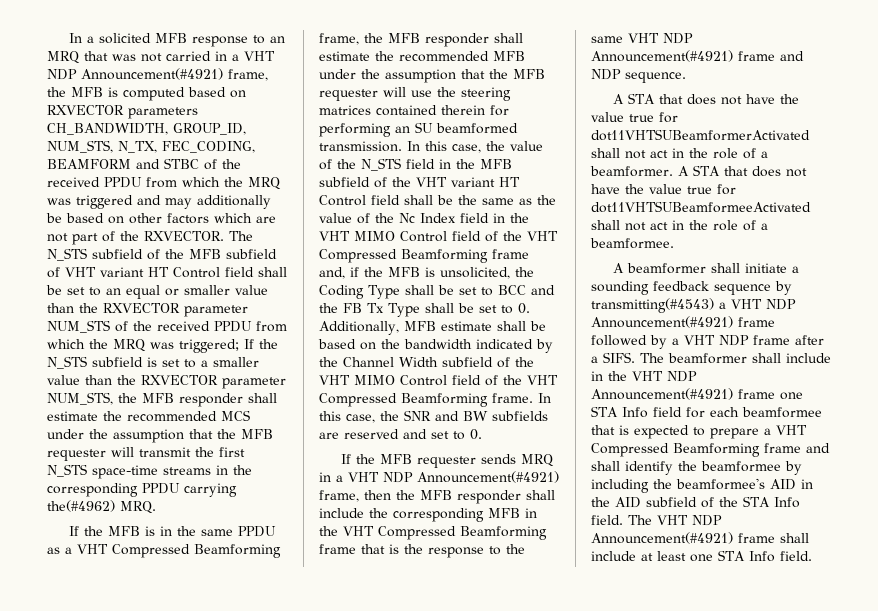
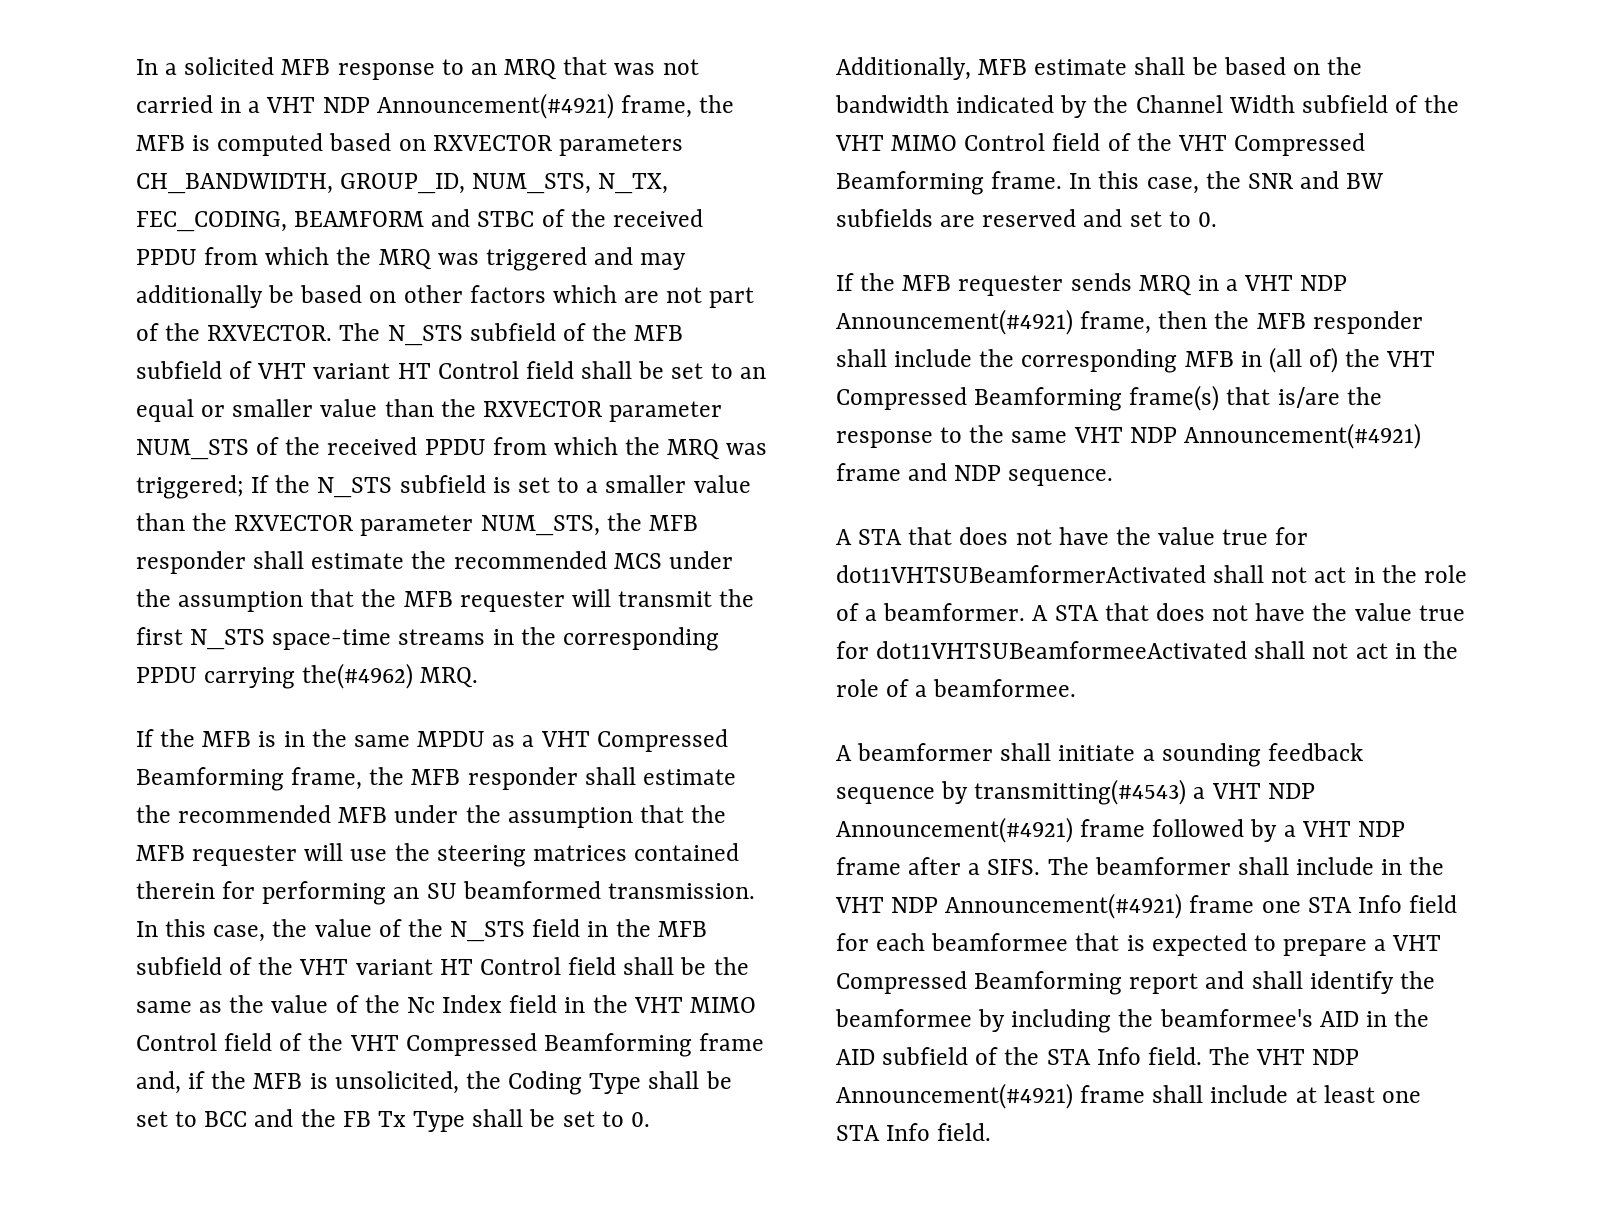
[237,526,276,537] PPDU -> [417,731,486,747] MPDU
[319,526,547,540] [319,544,399,554] the VHT Compressed Beamforming frame that is -> [1268,347,1436,373] [836,385,1340,411] (all of) the VHT Compressed Beamforming frame(s) that is/are
[764,443,801,453] frame -> [1129,973,1199,994] report

